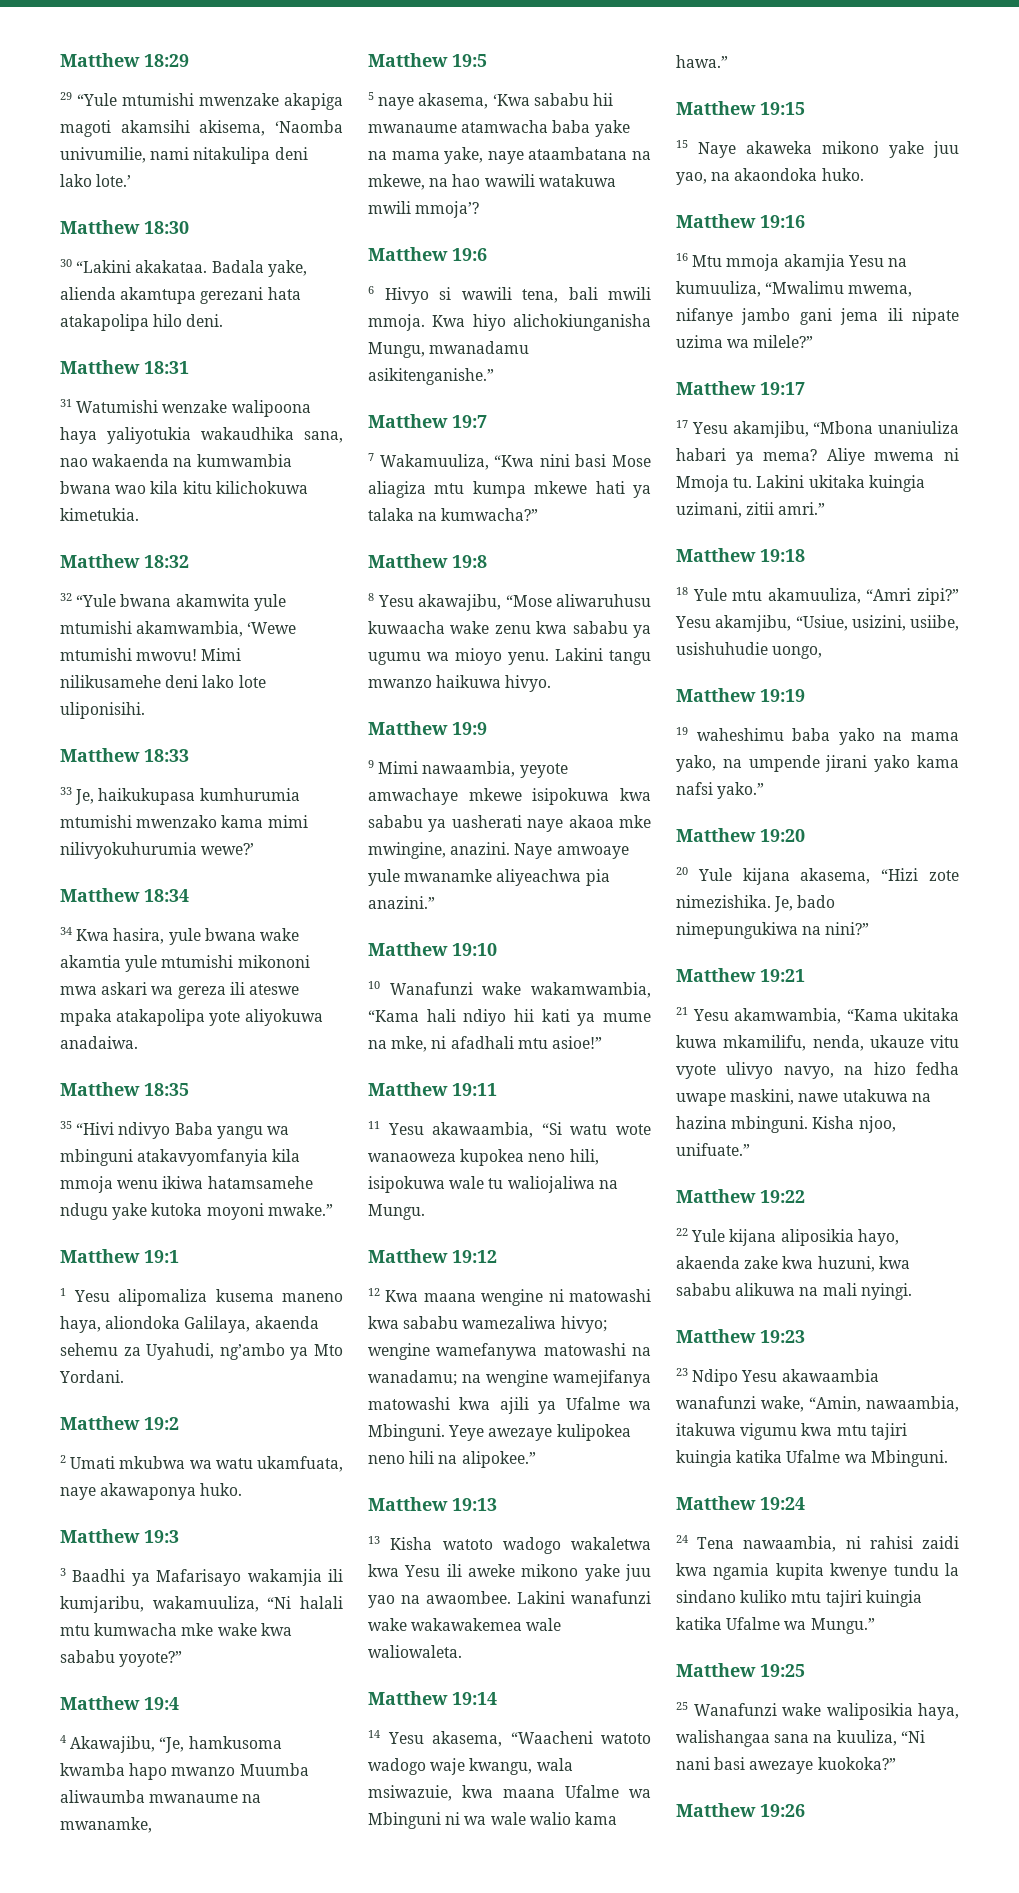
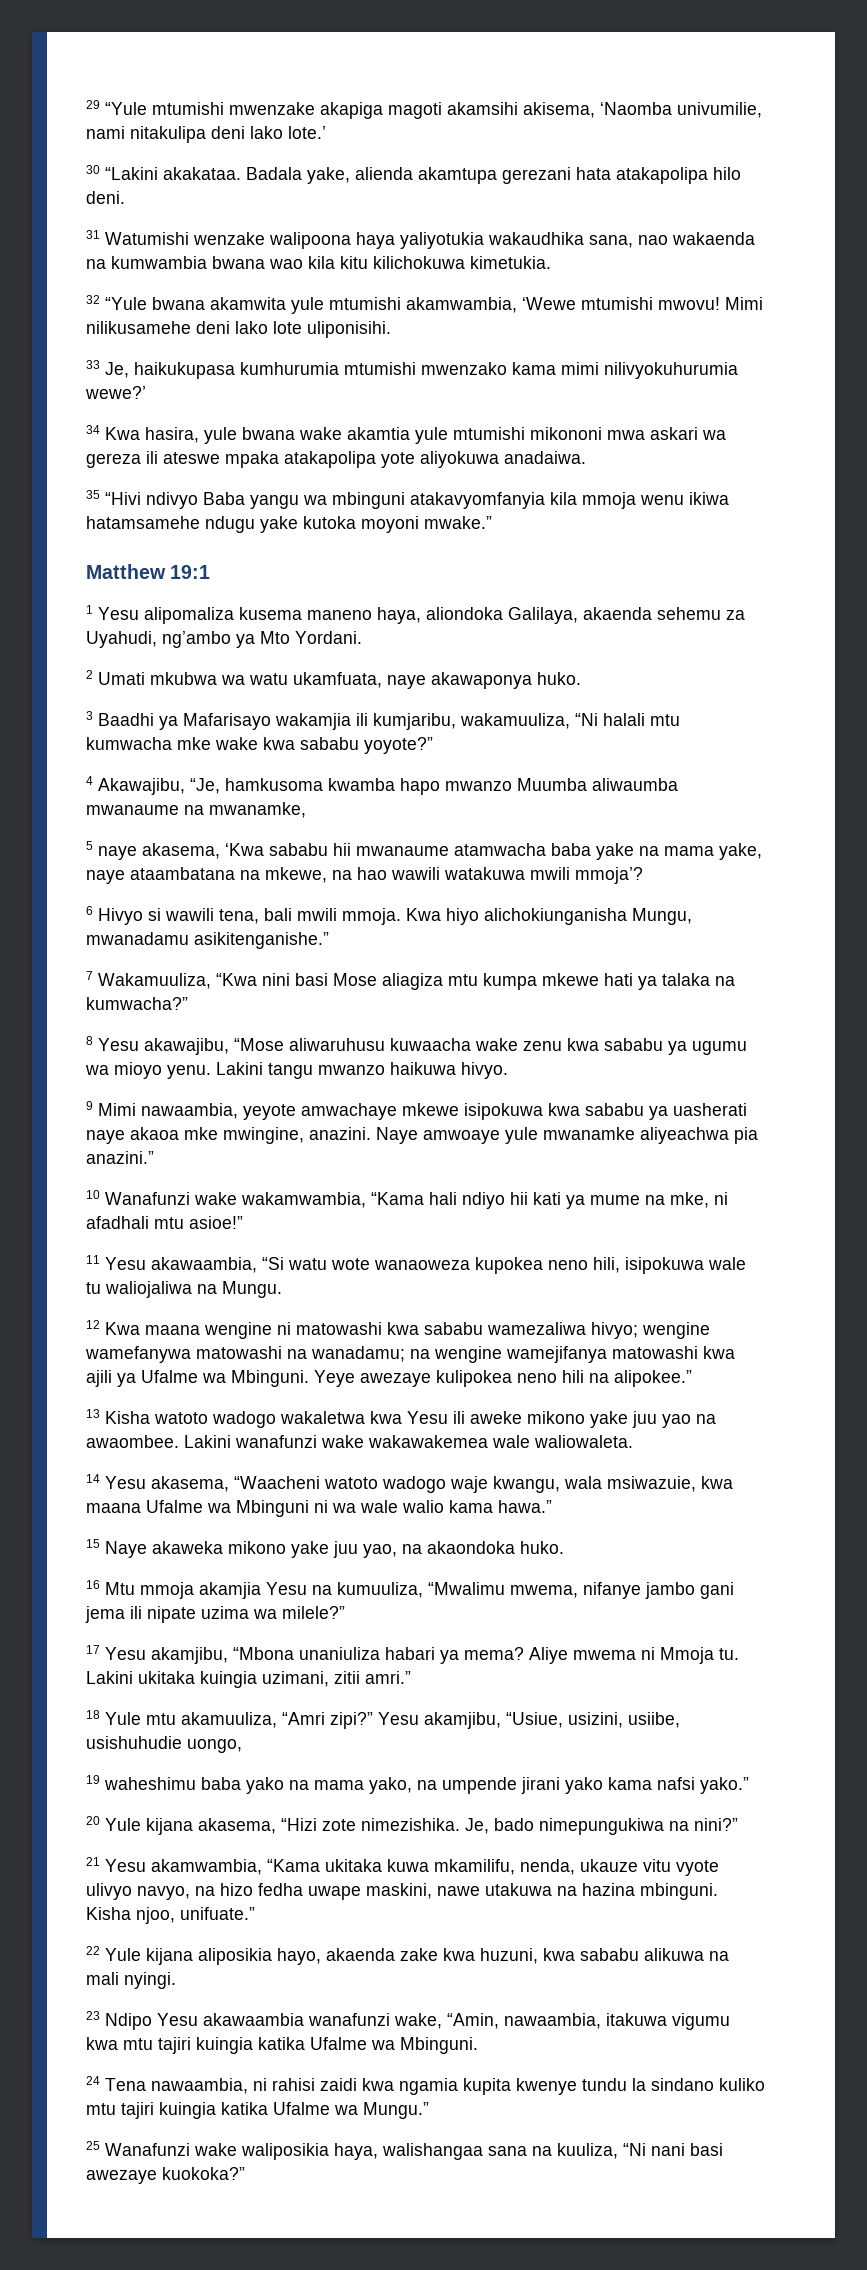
[60,53,189,67] Matthew 18:29 // -> (86, 104) none
[60,220,189,234] // Matthew 18:30 -> (326, 132) none
[60,360,189,374] // Matthew 18:31 -> (125, 197) none
[60,554,189,568] // Matthew 18:32 -> (551, 262) none
[60,748,189,762] // Matthew 18:33 -> (391, 329) none
[60,888,189,902] // Matthew 18:34 -> (146, 392) none
[60,1082,189,1096] // Matthew 18:35 -> (586, 457) none
[60,1416,179,1430] // Matthew 19:2 -> (362, 637) none
[60,1529,179,1543] // Matthew 19:3 -> (581, 678) none
[60,1696,179,1710] // Matthew 19:4 -> (433, 745) none
[368,53,487,67] // Matthew 19:5 -> (306, 810) none
[368,247,487,261] // Matthew 19:6 -> (643, 875) none
[368,414,487,428] // Matthew 19:7 -> (329, 940) none
[368,554,487,568] // Matthew 19:8 -> (188, 1003) none
[368,721,487,735] // Matthew 19:9 -> (508, 1070) none
[368,942,497,956] // Matthew 19:10 -> (154, 1157) none
[368,1082,497,1096] // Matthew 19:11 -> (243, 1222) none
[368,1249,497,1263] // Matthew 19:12 -> (282, 1289) none
[368,1497,497,1511] // Matthew 19:13 -> (692, 1378) none
[368,1691,497,1705] // Matthew 19:14 -> (633, 1441) none
[676,101,805,115] // Matthew 19:15 -> (552, 1506) none
[676,214,805,228] // Matthew 19:16 -> (564, 1547) none
[676,381,805,395] // Matthew 19:17 -> (345, 1612) none
[676,548,805,562] // Matthew 19:18 -> (411, 1677) none
[676,688,805,702] // Matthew 19:19 -> (242, 1746) none
[676,828,805,842] // Matthew 19:20 -> (749, 1785) none
[676,968,805,982] // Matthew 19:21 -> (738, 1824) none
[676,1189,805,1203] // Matthew 19:22 -> (255, 1913) none
[676,1329,805,1343] // Matthew 19:23 -> (176, 1980) none
[676,1496,805,1510] // Matthew 19:24 -> (478, 2045) none
[676,1663,805,1677] // Matthew 19:25 -> (429, 2110) none
[676,1803,805,1817] // Matthew 19:26 -> (245, 2173) none

